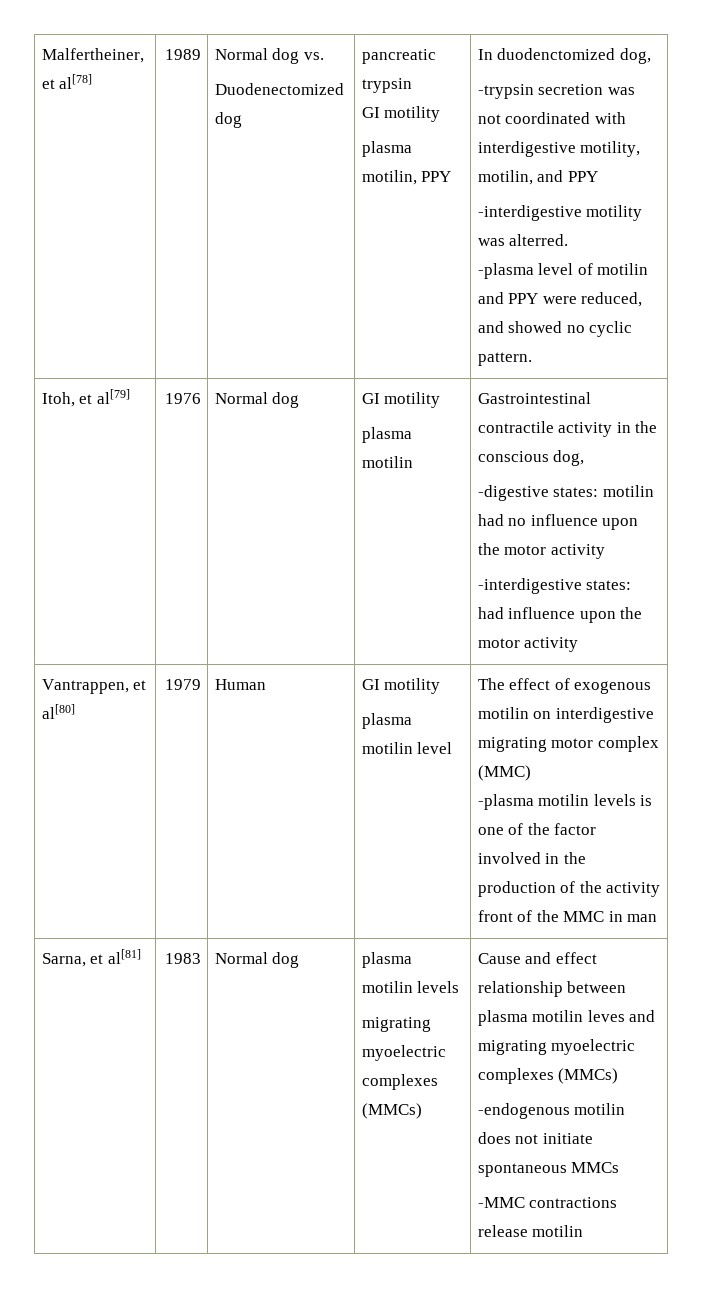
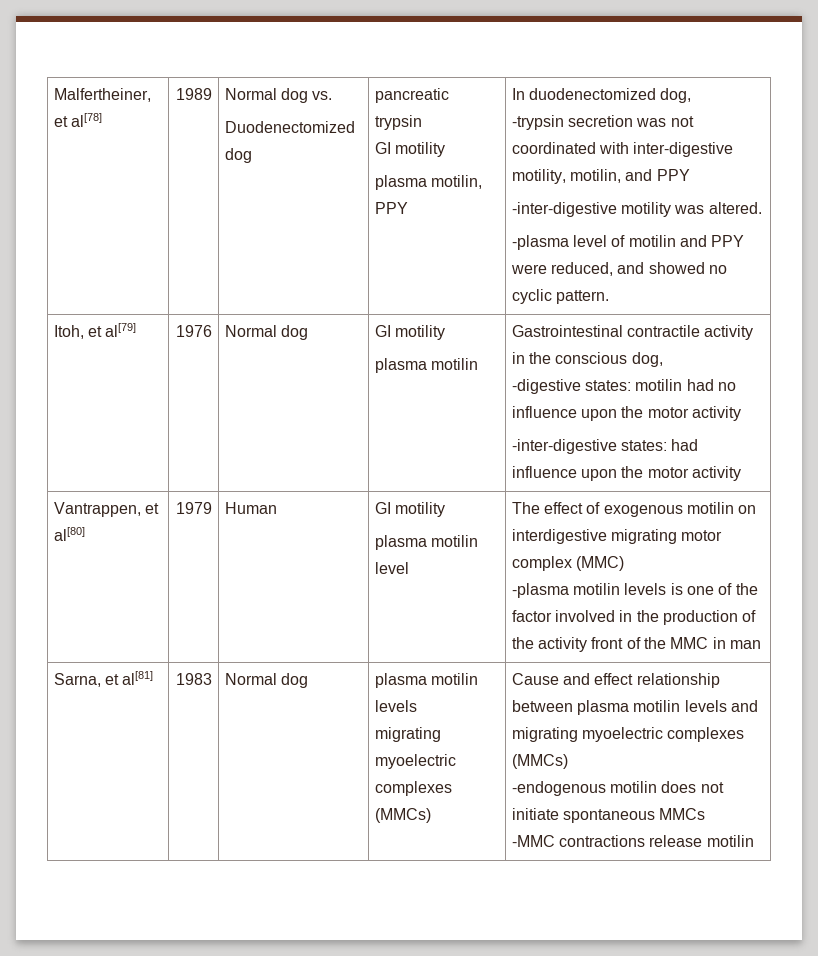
[497,48,616,60] duodenctomized -> [529,88,657,100] duodenectomized
[477,141,576,157] interdigestive -> [633,142,734,157] inter-digestive
[477,205,582,221] -interdigestive -> [511,202,617,217] -inter-digestive
[509,234,569,246] alterred. -> [708,202,762,214] altered.
[477,578,582,594] -interdigestive -> [511,439,617,454] -inter-digestive
[587,1010,625,1022] leves -> [684,700,727,712] levels

